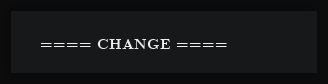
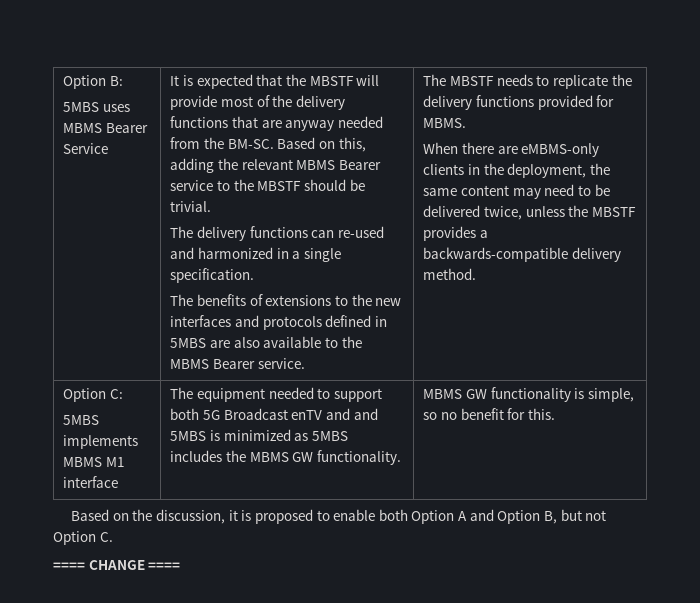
(40, 46) none -> [63,75,124,89] [63,102,131,112] [63,123,149,133] [63,143,109,154] [170,74,380,89] [170,95,346,110] [170,116,384,131] [170,137,366,152] [170,158,382,173] [170,179,365,191] [170,201,212,212] [170,226,385,241] [170,247,342,262] [170,268,255,283] [170,294,402,306] [170,315,388,330] [170,336,362,348] [170,358,305,369] [423,74,632,89] [423,95,615,110] [423,118,467,128] [423,142,600,157] [423,163,611,178] [423,184,610,199] [423,205,637,220] [423,226,489,241] [423,247,622,262] [423,268,477,280] [63,388,124,402] [63,415,100,425] [63,435,139,449] [63,457,126,467] [63,476,119,488] [170,387,383,402] [170,408,378,420] [170,429,349,441] [170,450,402,465] [423,387,635,402] [423,408,556,420] [71,509,607,524] [53,531,113,545] Option B: // 5MBS uses MBMS Bearer Service | It is expected that the MBSTF will provide most of the delivery functions that are anyway needed from the BM-SC. Based on this, adding the relevant MBMS Bearer service to the MBSTF should be trivial. // The delivery functions can re-used and harmonized in a single specification. // The benefits of extensions to the new interfaces and protocols defined in 5MBS are also available to the MBMS Bearer service. | The MBSTF needs to replicate the delivery functions provided for MBMS. // When there are eMBMS-only clients in the deployment, the same content may need to be delivered twice, unless the MBSTF provides a backwards-compatible delivery method. // Option C: // 5MBS implements MBMS M1 interface | The equipment needed to support both 5G Broadcast enTV and and 5MBS is minimized as 5MBS includes the MBMS GW functionality. | MBMS GW functionality is simple, so no benefit for this. // Based on the discussion, it is proposed to enable both Option A and Option B, but not Option C. //

